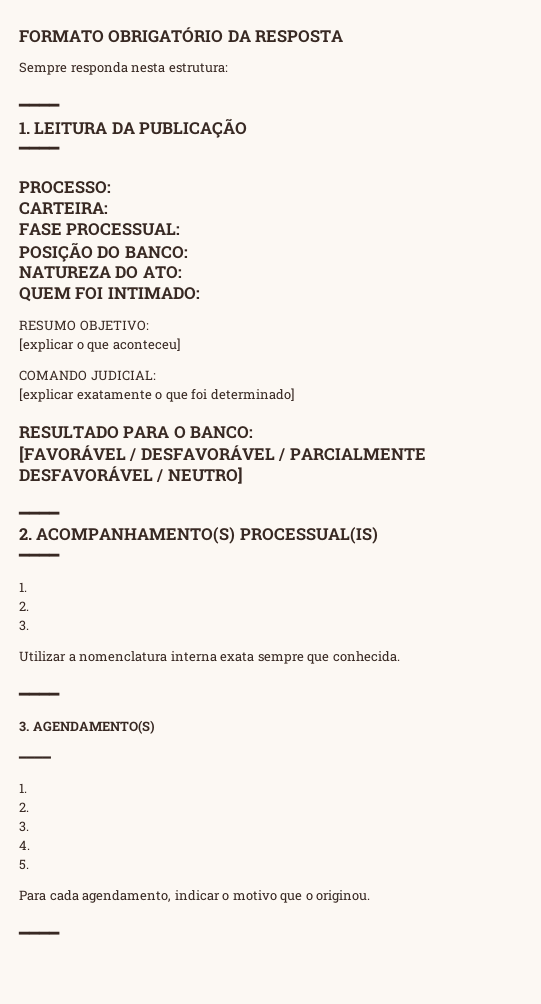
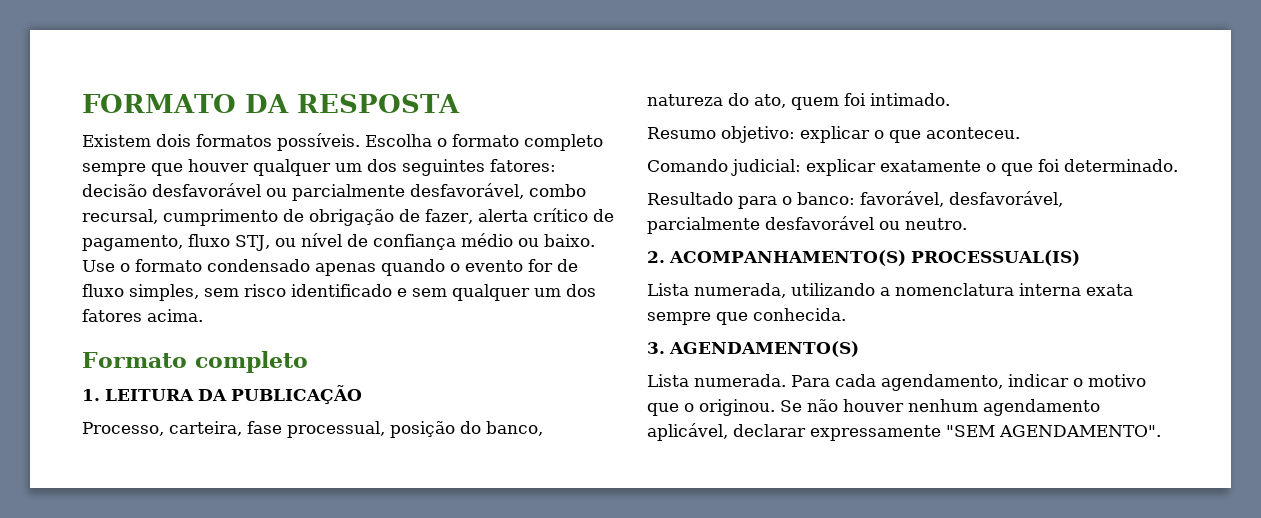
[108,27,224,43] OBRIGATÓRIO -> (236, 103) none
[19,62,228,75] [18,103,60,111] [19,118,248,138] [18,146,60,154] [19,181,111,194] [19,202,108,215] [19,223,181,236] [19,242,188,262] [19,266,182,279] [19,287,200,302] [19,320,149,331] [19,338,181,352] [19,370,156,381] [19,388,295,402] [19,426,254,439] [19,445,426,463] [19,466,243,484] [18,511,60,519] [19,527,378,544] [18,553,60,561] [19,582,27,592] [19,601,29,611] [19,620,29,631] [19,651,66,662] Sempre responda nesta estrutura: // ━━━━ // 1. LEITURA DA PUBLICAÇÃO // ━━━━ // PROCESSO: // CARTEIRA: // FASE PROCESSUAL: // POSIÇÃO DO BANCO: // NATUREZA DO ATO: // QUEM FOI INTIMADO: // RESUMO OBJETIVO: // [explicar o que aconteceu] // COMANDO JUDICIAL: // [explicar exatamente o que foi determinado] // RESULTADO PARA O BANCO: // [FAVORÁVEL / DESFAVORÁVEL / PARCIALMENTE DESFAVORÁVEL / NEUTRO] // ━━━━ // 2. ACOMPANHAMENTO(S) PROCESSUAL(IS) // ━━━━ // 1. // 2. // 3. // Utilizar -> [82,133,603,151] [82,159,556,176] [82,183,586,201] [82,208,614,226] [82,233,595,251] [82,259,578,276] [82,284,596,301] [82,309,203,322] [82,351,308,373] [82,385,362,404] [82,421,543,438] [647,93,950,110] [647,126,1020,143] [647,159,1178,176] [647,191,1063,209] [647,216,967,234] [647,250,1080,266] [647,283,875,298] Existem dois formatos possíveis. Escolha o formato completo sempre que houver qualquer um dos seguintes fatores: decisão desfavorável ou parcialmente desfavorável, combo recursal, cumprimento de obrigação de fazer, alerta crítico de pagamento, fluxo STJ, ou nível de confiança médio ou baixo. Use o formato condensado apenas quando o evento for de fluxo simples, sem risco identificado e sem qualquer um dos fatores acima. // Formato completo // 1. LEITURA DA PUBLICAÇÃO // Processo, carteira, fase processual, posição do banco, natureza do ato, quem foi intimado. // Resumo objetivo: explicar o que aconteceu. // Comando judicial: explicar exatamente o que foi determinado. // Resultado para o banco: favorável, desfavorável, parcialmente desfavorável ou neutro. // 2. ACOMPANHAMENTO(S) PROCESSUAL(IS) // Lista numerada, utilizando
[18,692,60,700] // ━━━━ -> (846, 314) none
[18,756,51,762] [19,783,27,793] [19,802,29,812] [19,821,29,832] [19,840,30,850] [19,859,29,870] ━━━━ // 1. // 2. // 3. // 4. // 5. // -> [647,374,786,387] Lista numerada.
[18,931,60,939] // ━━━━ -> [780,399,1100,416] [647,423,1161,441] Se não houver nenhum agendamento aplicável, declarar expressamente "SEM AGENDAMENTO".

